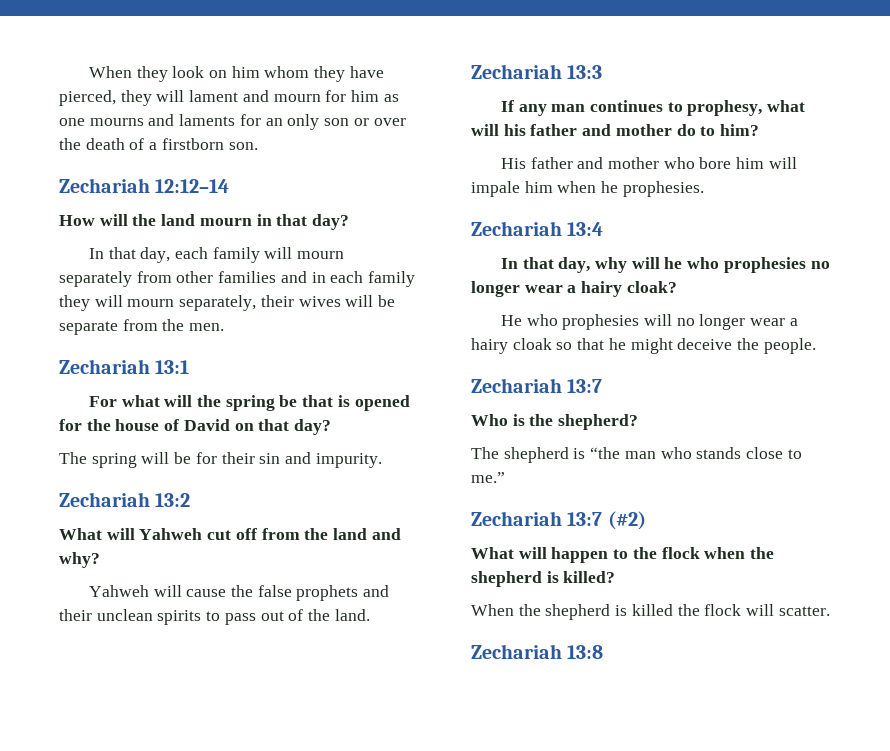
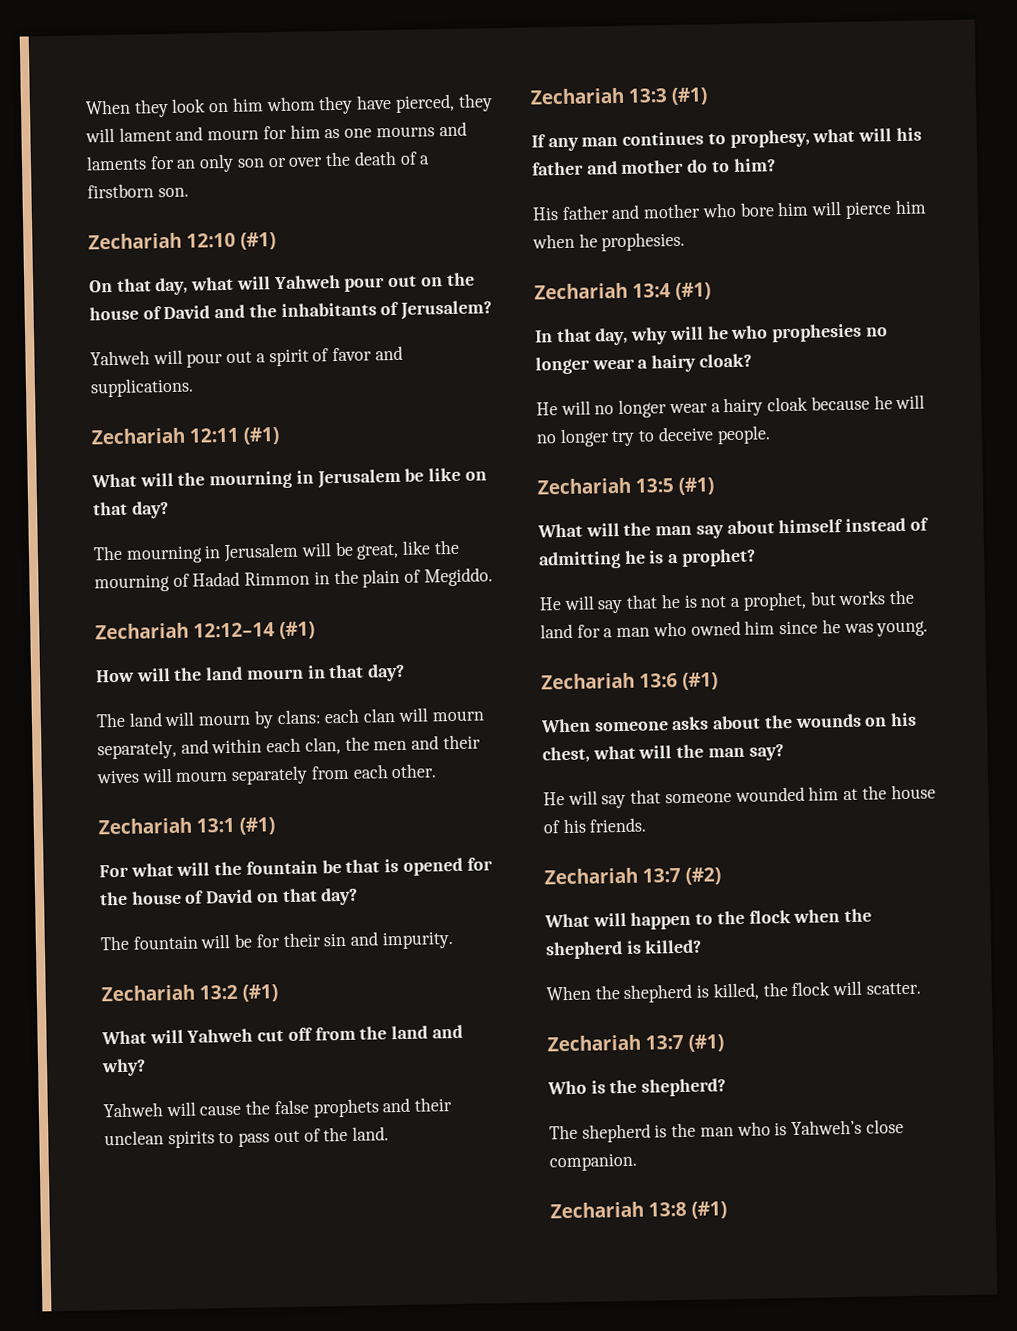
(258, 146) none -> [88,232,276,250] [89,272,475,296] [89,300,493,321] [90,345,403,368] [90,377,194,398] [91,427,280,445] [91,467,487,490] [93,501,169,519] [93,539,460,564] [94,567,493,593] // Zechariah 12:10 (#1) // On that day, what will Yahweh pour out on the house of David and the inhabitants of Jerusalem? // Yahweh will pour out a spirit of favor and supplications. // Zechariah 12:11 (#1) // What will the mourning in Jerusalem be like on that day? // The mourning in Jerusalem will be great, like the mourning of Hadad Rimmon in the plain of Megiddo.
(230, 186) none -> [279,621,315,640] (#1)
[88,247,345,263] [59,271,416,287] [59,295,396,311] [59,319,225,335] In that day, each family will mourn separately from other families and in each family they will mourn separately, their wives will be separate from the men. -> [96,707,484,729] [97,734,481,760] [96,763,437,785] The land will mourn by clans: each clan will mourn separately, and within each clan, the men and their wives will mourn separately from each other.
(190, 367) none -> [239,817,275,835] (#1)
[225,395,275,411] spring -> [245,860,318,875] fountain
[91,453,137,468] spring -> [132,935,198,950] fountain
(191, 500) none -> [242,984,278,1002] (#1)
(603, 72) none -> [671,87,708,105] (#1)
[471,181,520,197] impale -> [844,201,892,219] pierce
(604, 229) none -> [675,282,711,300] (#1)
[526,314,640,330] who prophesies -> (558, 409) none
[556,338,816,354] [471,378,603,393] [471,414,639,430] [471,447,802,463] [471,472,505,483] so that he might deceive the people. // Zechariah 13:7 // Who is the shepherd? // The shepherd is “the man who stands close to me.” -> [810,394,926,411] [536,425,771,448] [537,477,714,495] [537,517,929,539] [538,548,756,570] [539,589,914,614] [540,619,929,639] [541,672,718,690] [540,712,918,733] [542,744,784,764] [543,784,936,809] [543,817,647,834] because he will no longer try to deceive people. // Zechariah 13:5 (#1) // What will the man say about himself instead of admitting he is a prophet? // He will say that he is not a prophet, but works the land for a man who owned him since he was young. // Zechariah 13:6 (#1) // When someone asks about the wounds on his chest, what will the man say? // He will say that someone wounded him at the house of his friends.
[631,604,673,616] killed -> [712,982,759,1001] killed,
(830, 611) none -> [547,1034,724,1052] [547,1078,727,1097] [549,1119,904,1143] [549,1152,637,1172] // Zechariah 13:7 (#1) // Who is the shepherd? // The shepherd is the man who is Yahweh’s close companion.
(604, 652) none -> [691,1201,727,1219] (#1)

